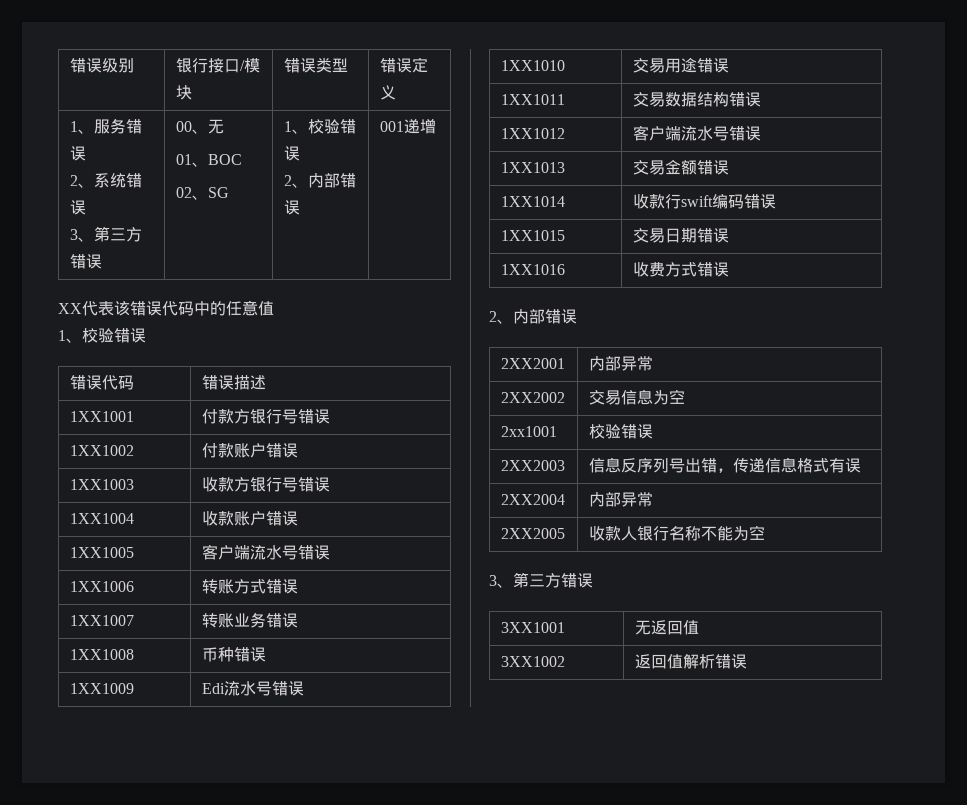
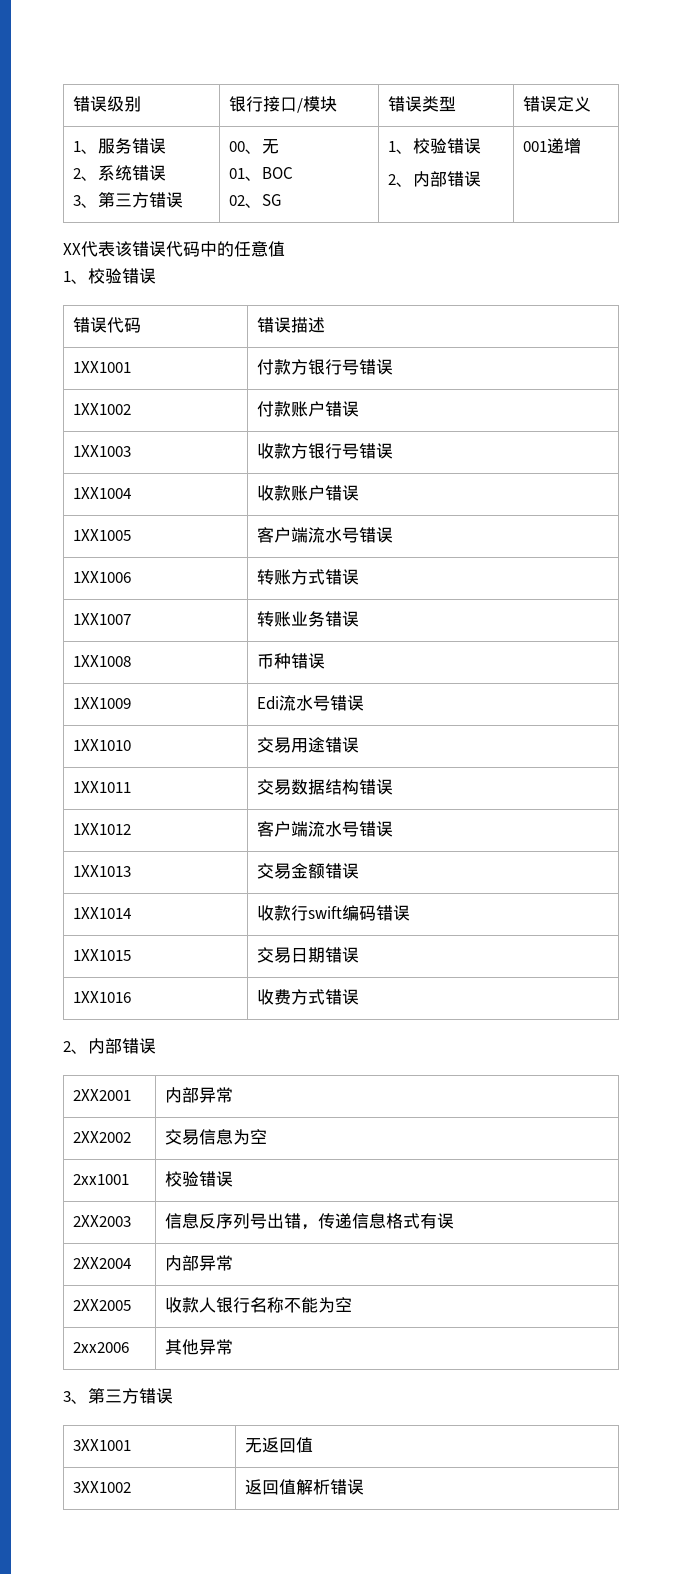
(765, 532) none -> [73,1342,130,1353] [165,1339,234,1355] // 2xx2006 | 其他异常

